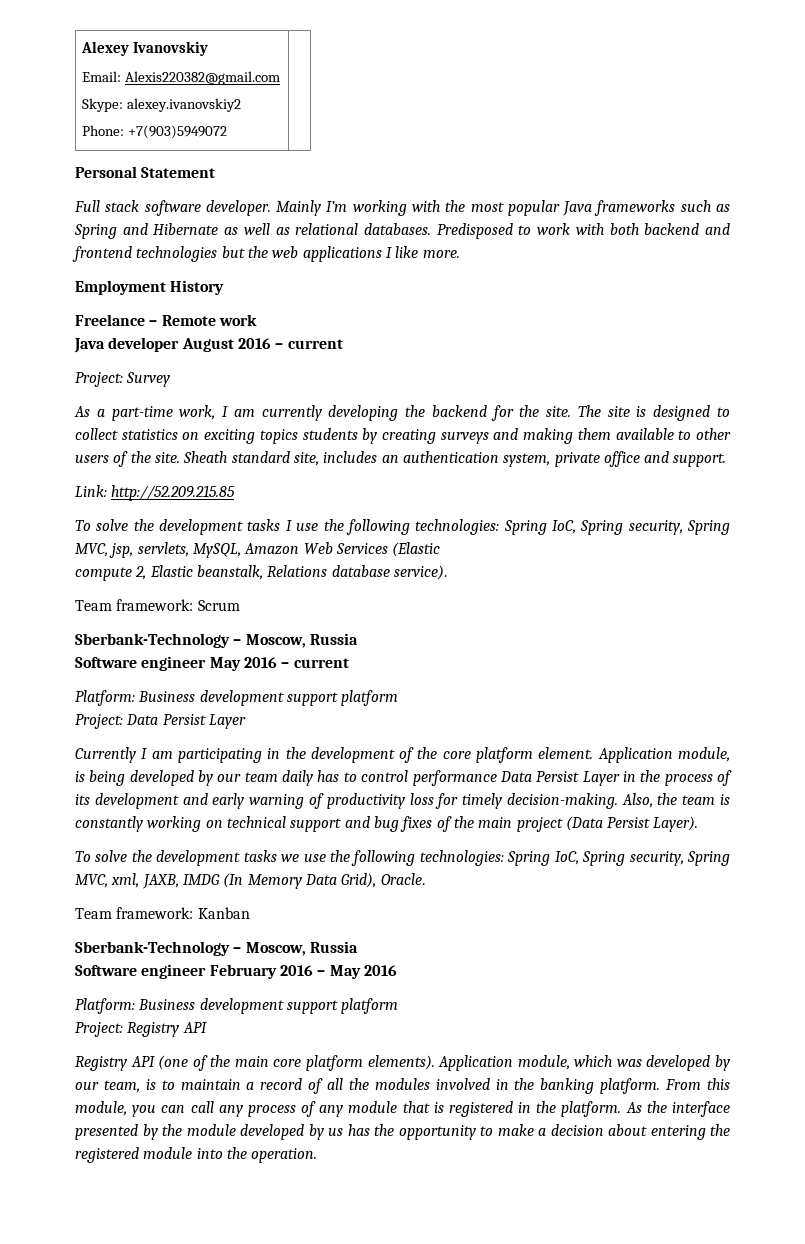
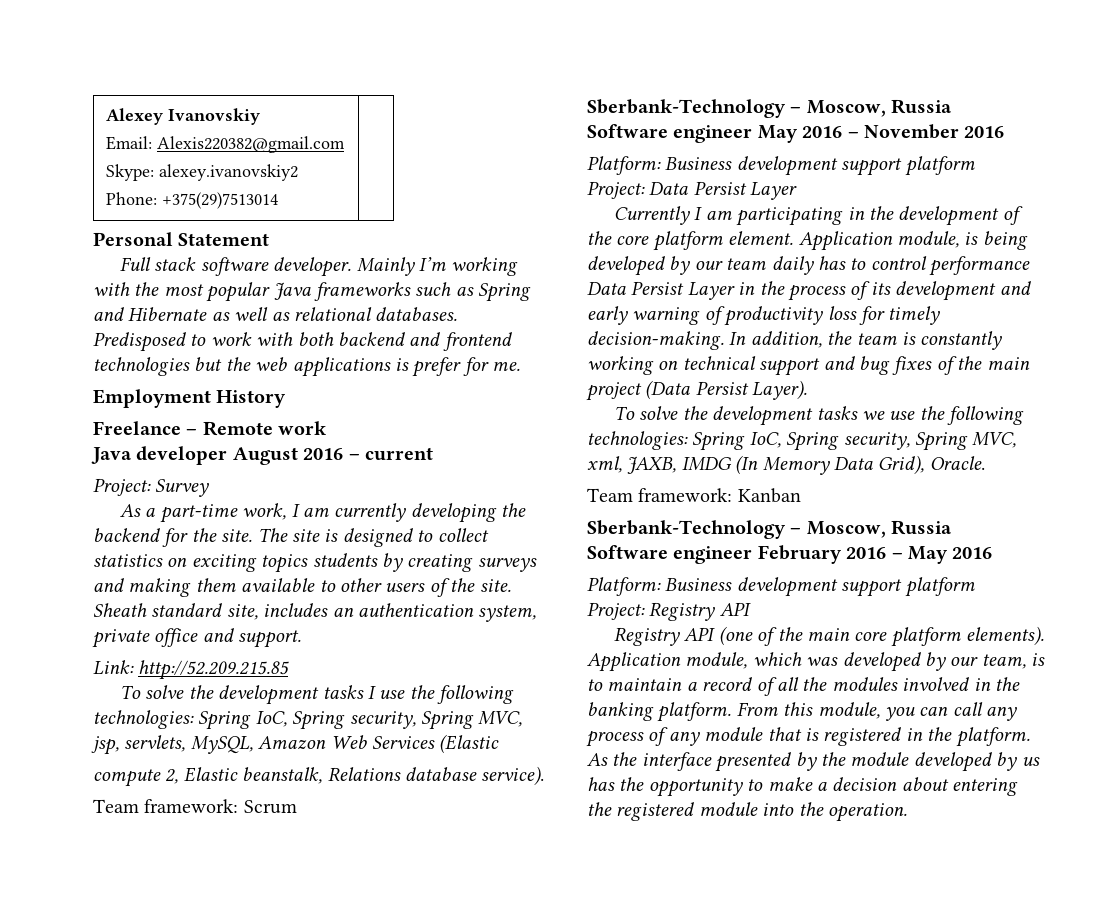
[127,125,227,139] +7(903)5949072 -> [161,192,278,209] +375(29)7513014
[385,246,460,258] I like more. -> [395,357,521,377] is prefer for me.
[293,658,349,668] current -> [864,124,1005,139] November 2016
[621,793,653,808] Also, -> [729,331,822,348] In addition,

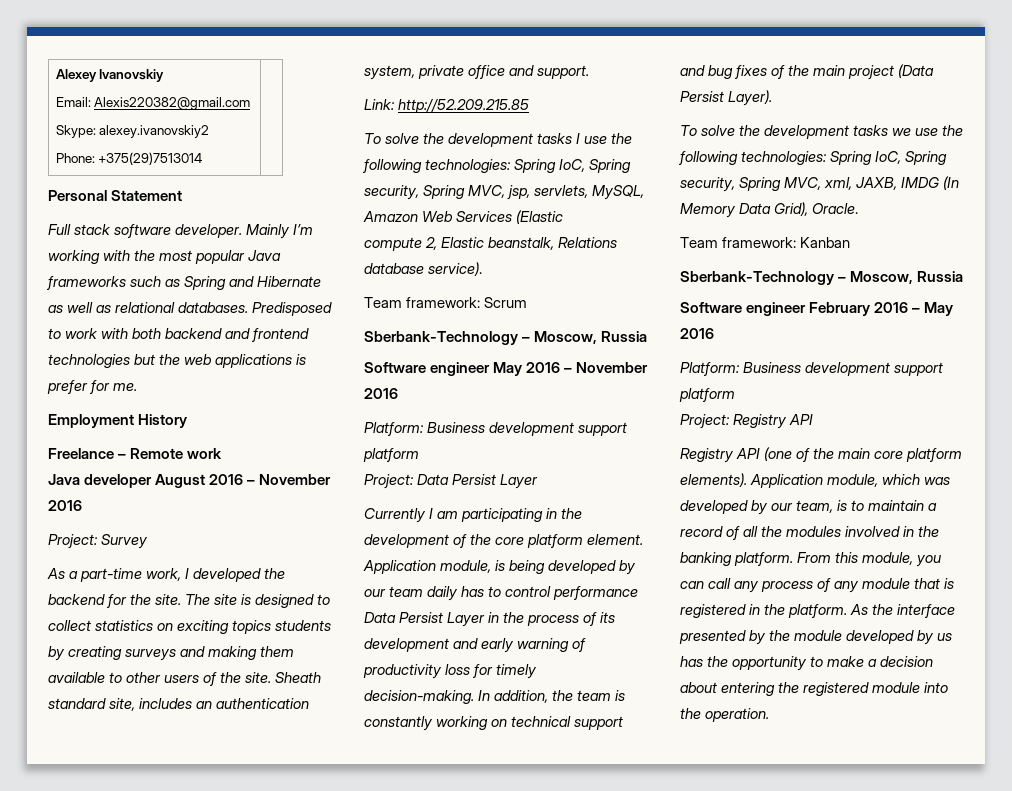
[365,447,433,461] current -> [259,474,332,485] [48,500,82,511] November 2016
[302,503,497,523] am currently developing -> [193,568,262,582] developed

